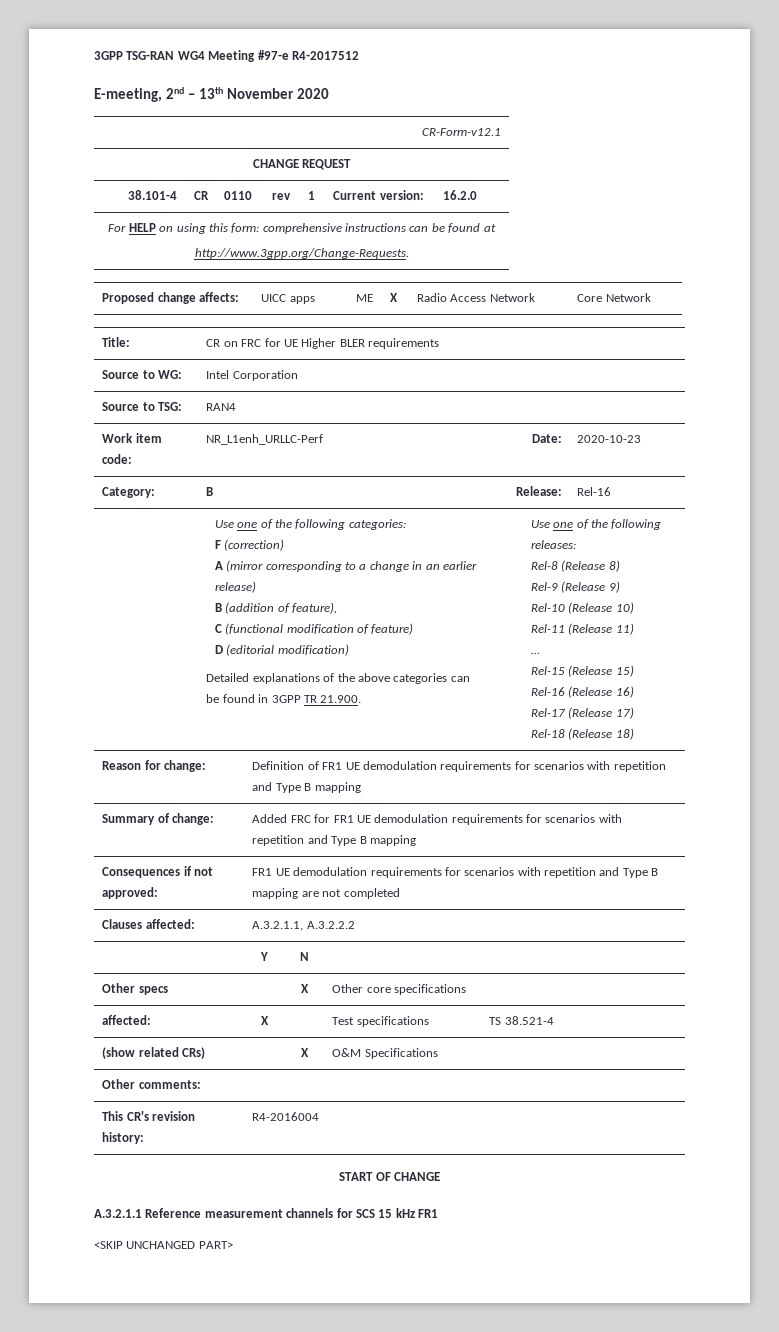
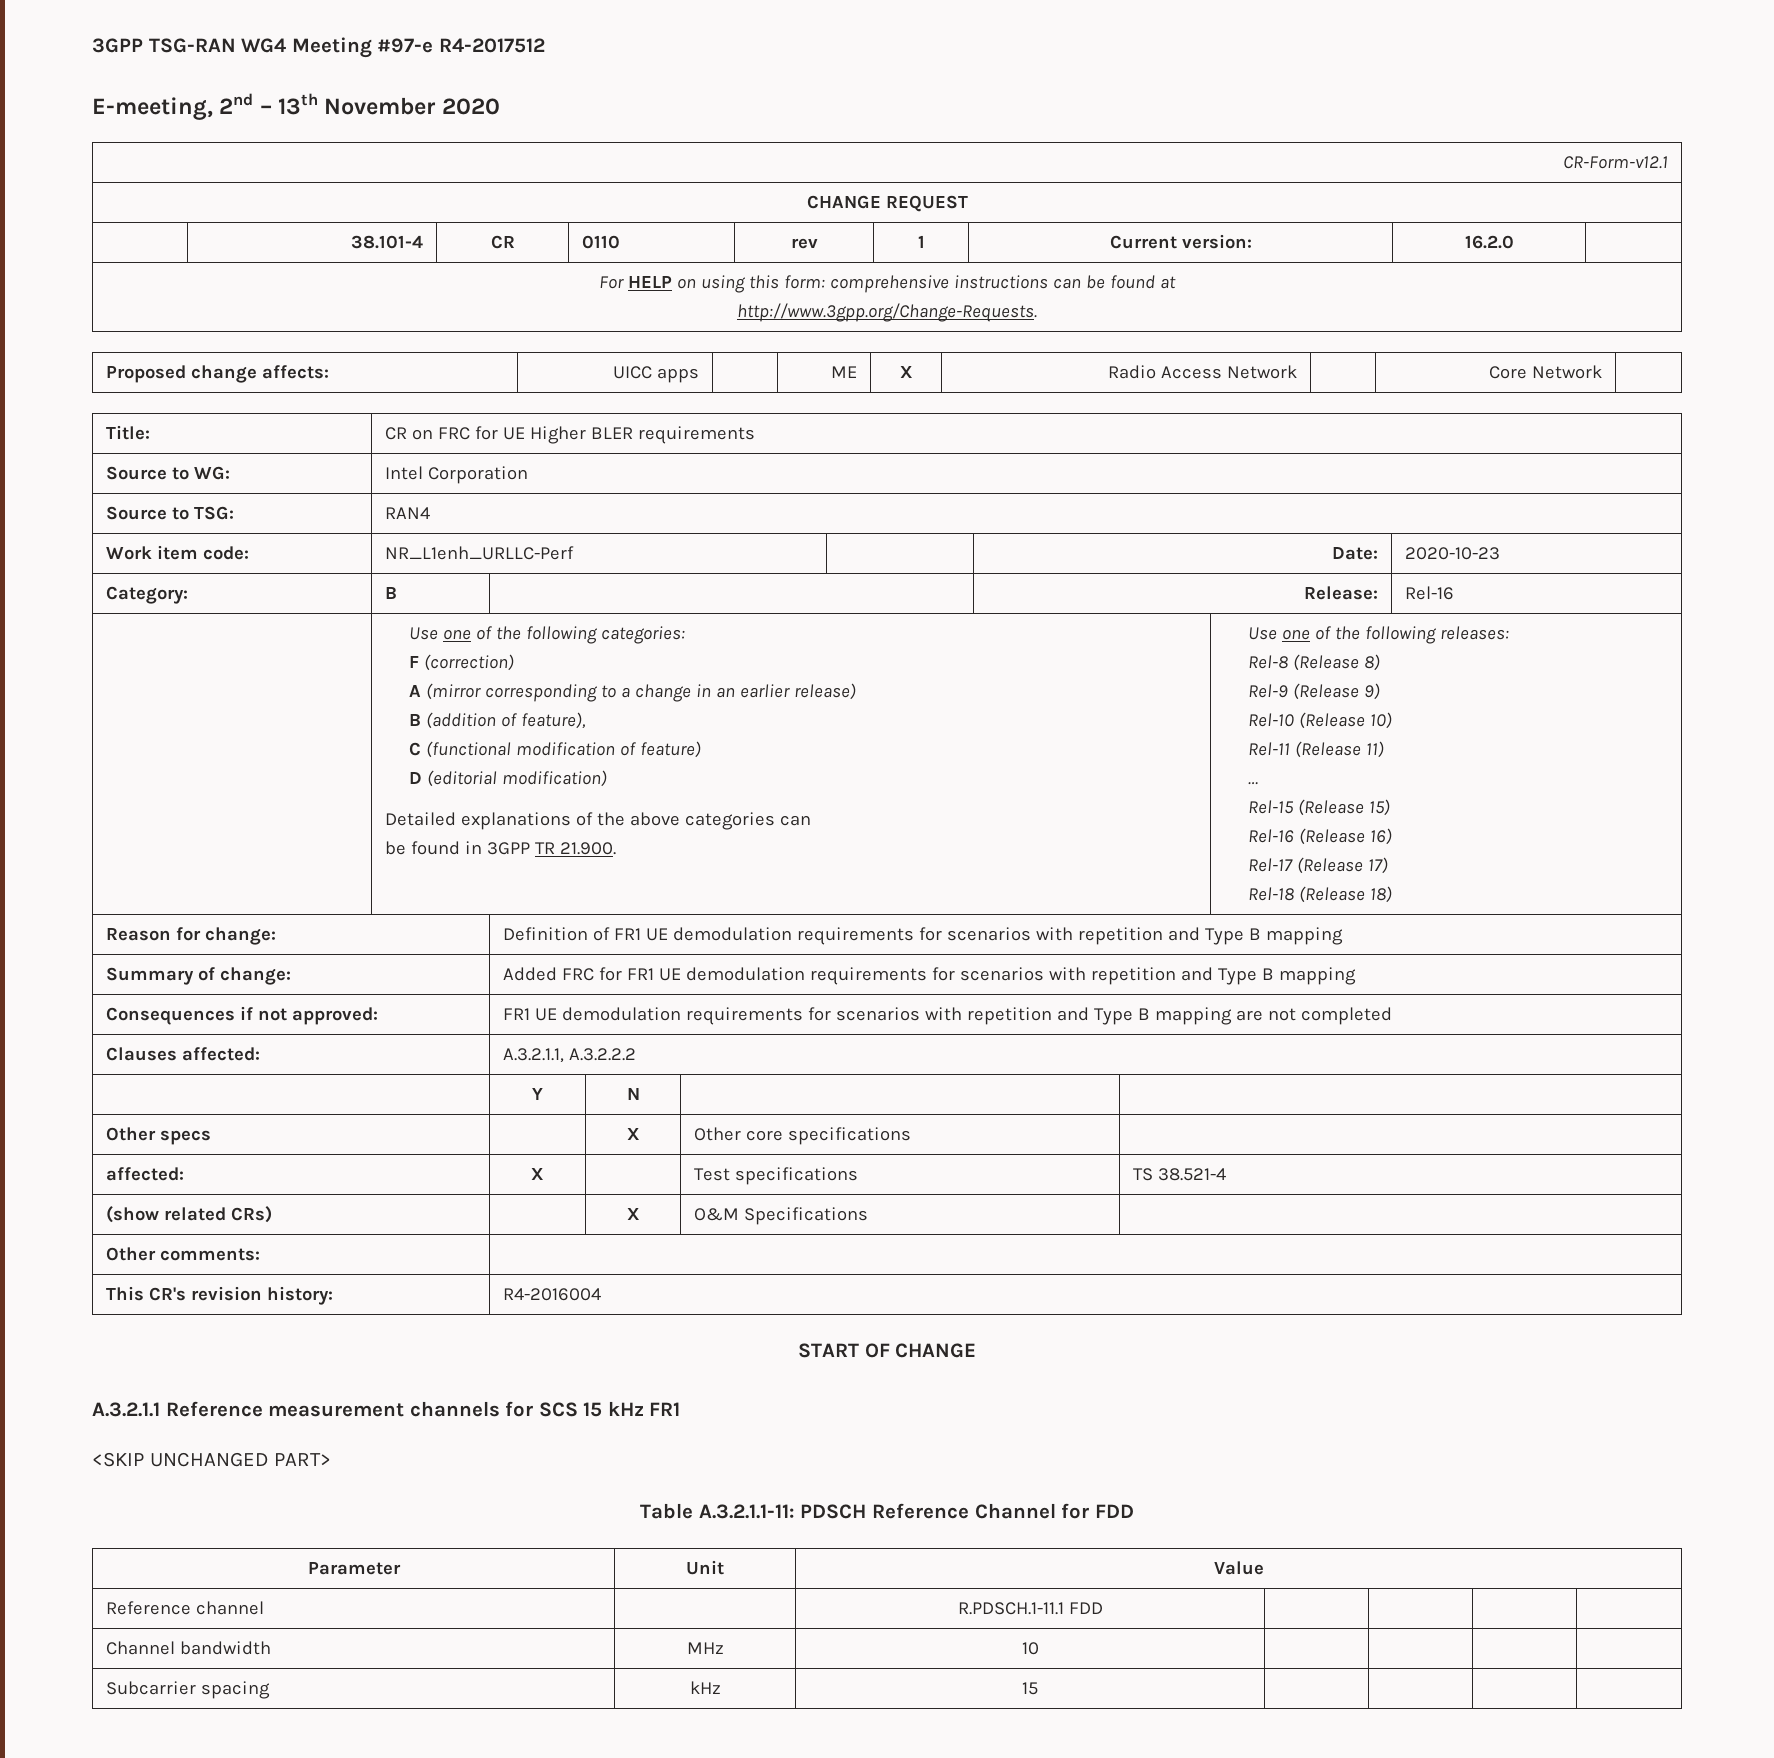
(233, 1245) none -> [640,1503,1134,1519] [307,1562,401,1575] [686,1560,724,1575] [1213,1561,1264,1575] [106,1601,265,1615] [957,1602,1103,1615] [106,1641,272,1655] [686,1642,724,1654] [1021,1642,1039,1655] [106,1681,271,1699] [689,1681,721,1694] [1022,1682,1038,1695] // Table A.3.2.1.1-11: PDSCH Reference Channel for FDD // Parameter | Unit | Value // Reference channel | | R.PDSCH.1-11.1 FDD | | | | // Channel bandwidth | MHz | 10 | | | | // Subcarrier spacing | kHz | 15 | | | |

